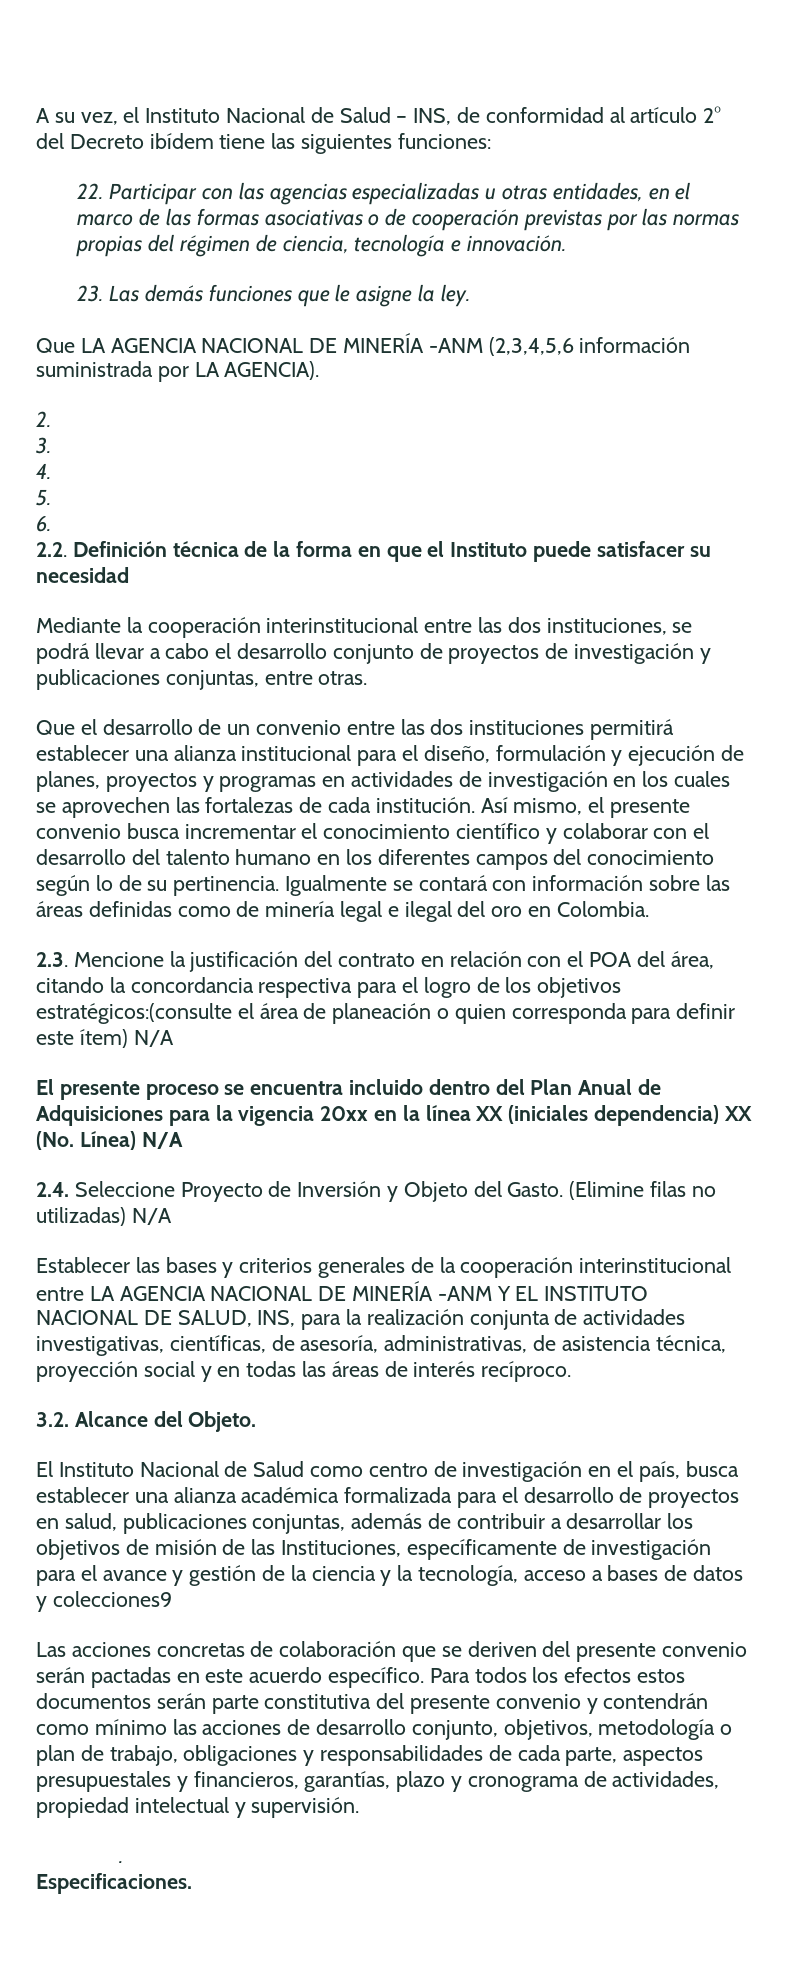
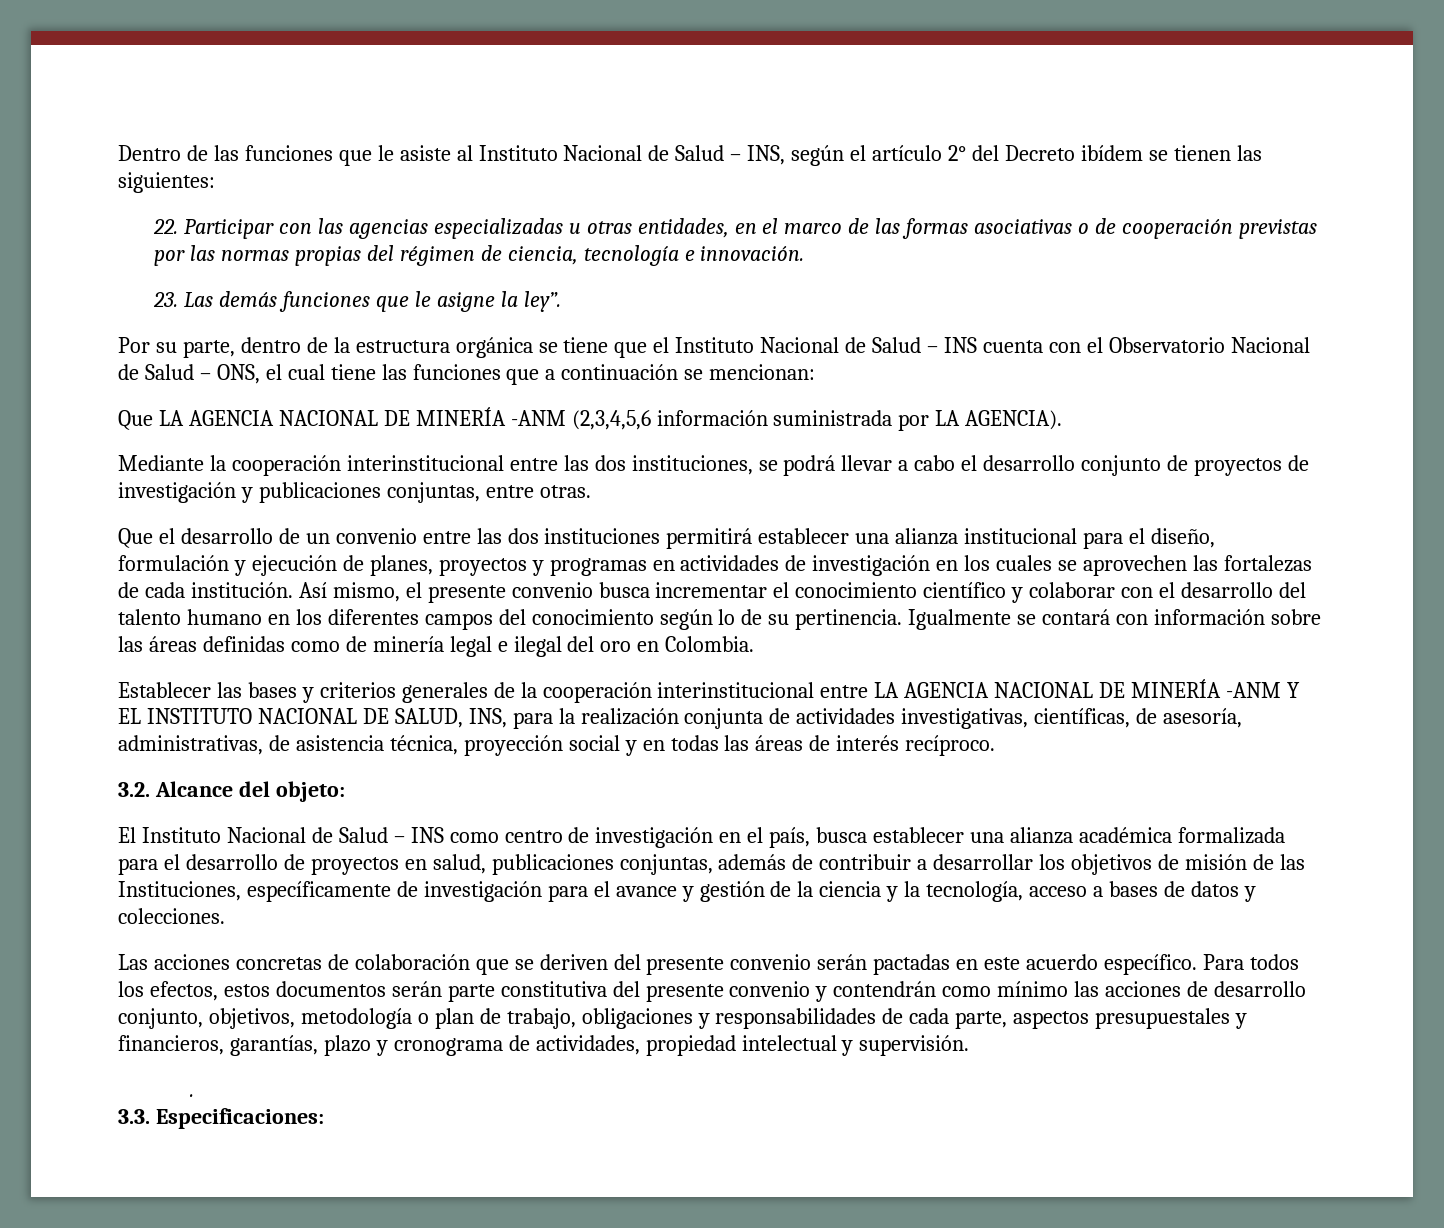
[36,107,140,125] A su vez, el -> [118,145,473,166] Dentro de las funciones que le asiste al
[457,107,625,123] de conformidad al -> [791,145,867,166] según el
[219,133,491,154] tiene las siguientes funciones: -> [1148,145,1262,161] [118,172,215,193] se tienen las siguientes:
[440,284,470,307] ley. -> [523,291,561,312] [118,337,1310,358] [118,364,816,385] ley”. // Por su parte, dentro de la estructura orgánica se tiene que el Instituto Nacional de Salud – INS cuenta con el Observatorio Nacional de Salud – ONS, el cual tiene las funciones que a continuación se mencionan:
[36,411,51,427] [35,437,51,454] [36,463,51,479] [36,489,51,506] [36,515,51,532] [36,541,711,562] [36,567,129,583] // 2. // 3. // 4. // 5. // 6. // 2.2. Definición técnica de la forma en que el Instituto puede satisfacer su necesidad -> (1063, 420) none
[36,951,714,972] [36,977,622,998] [36,1003,736,1024] [36,1029,174,1048] [36,1079,662,1100] [36,1105,752,1126] [36,1131,183,1150] [36,1181,716,1202] [36,1207,172,1226] // 2.3. Mencione la justificación del contrato en relación con el POA del área, citando la concordancia respectiva para el logro de los objetivos estratégicos:(consulte el área de planeación o quien corresponda para definir este ítem) N/A // El presente proceso se encuentra incluido dentro del Plan Anual de Adquisiciones para la vigencia 20xx en la línea XX (iniciales dependencia) XX (No. Línea) N/A // 2.4. Seleccione Proyecto de Inversión y Objeto del Gasto. (Elimine filas no utilizadas) N/A -> (755, 644) none
[188,1411,257,1432] Objeto. -> [275,781,345,802] objeto:
(305, 1469) none -> [393,827,444,843] – INS
[52,1591,172,1607] colecciones9 -> [118,908,225,924] colecciones.
[564,1667,632,1683] efectos -> [149,981,218,1001] efectos,
[36,1873,192,1894] Especificaciones. -> [118,1108,324,1129] 3.3. Especificaciones:

